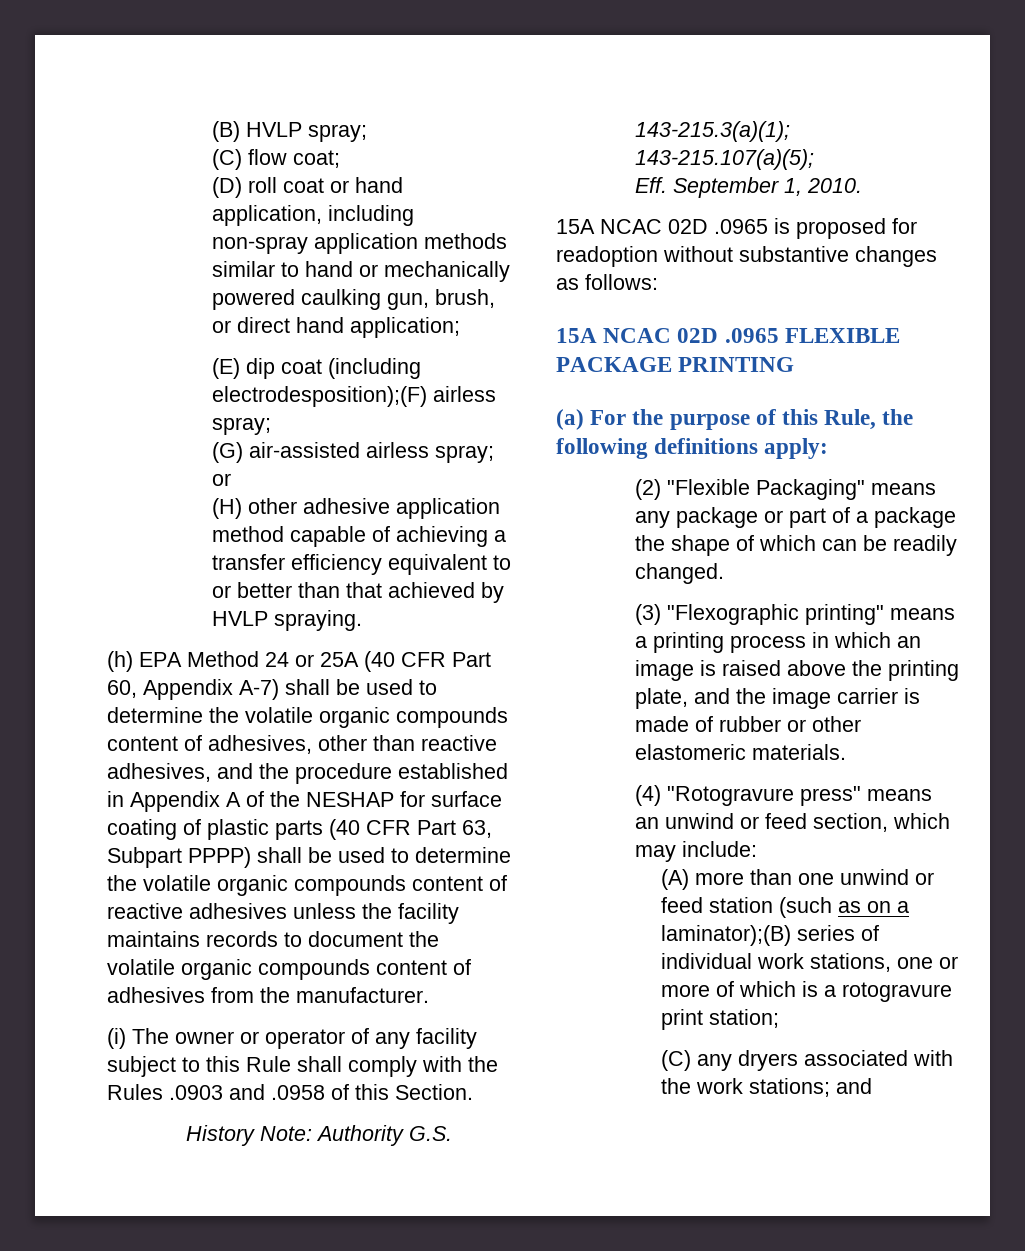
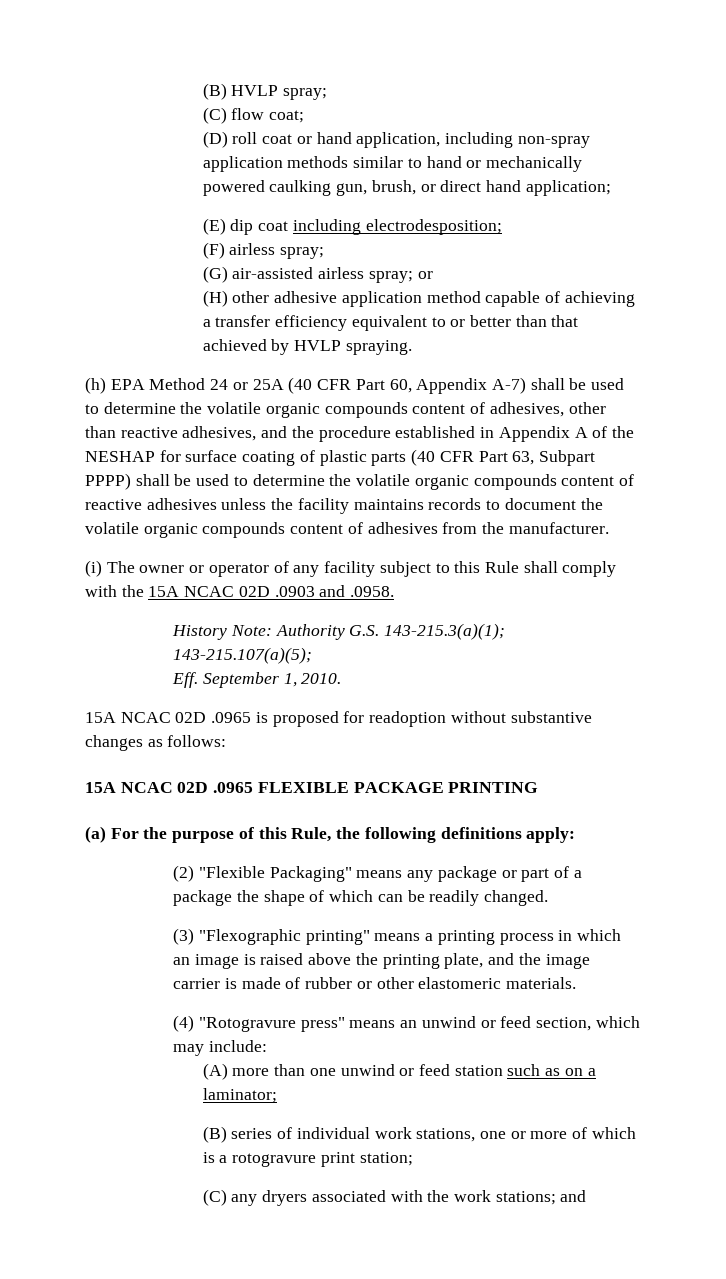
[327,358,421,379] [211,386,427,407] (including electrodesposition);(F) -> [292,219,502,235] [202,242,225,259] including electrodesposition; // (F)
[107,1084,473,1100] Rules .0903 and .0958 of this Section. -> [148,585,395,597] 15A NCAC 02D .0903 and .0958.
[778,897,832,918] (such -> [507,1064,541,1076] such
[660,925,791,946] laminator);(B) -> [202,1088,277,1103] [202,1126,227,1143] laminator; // (B)

